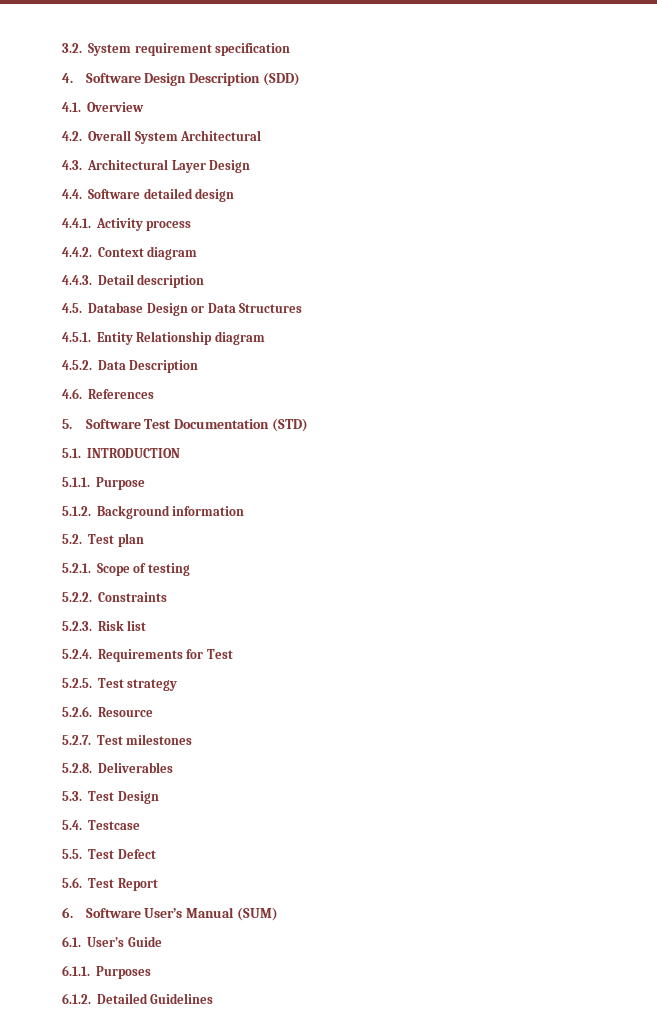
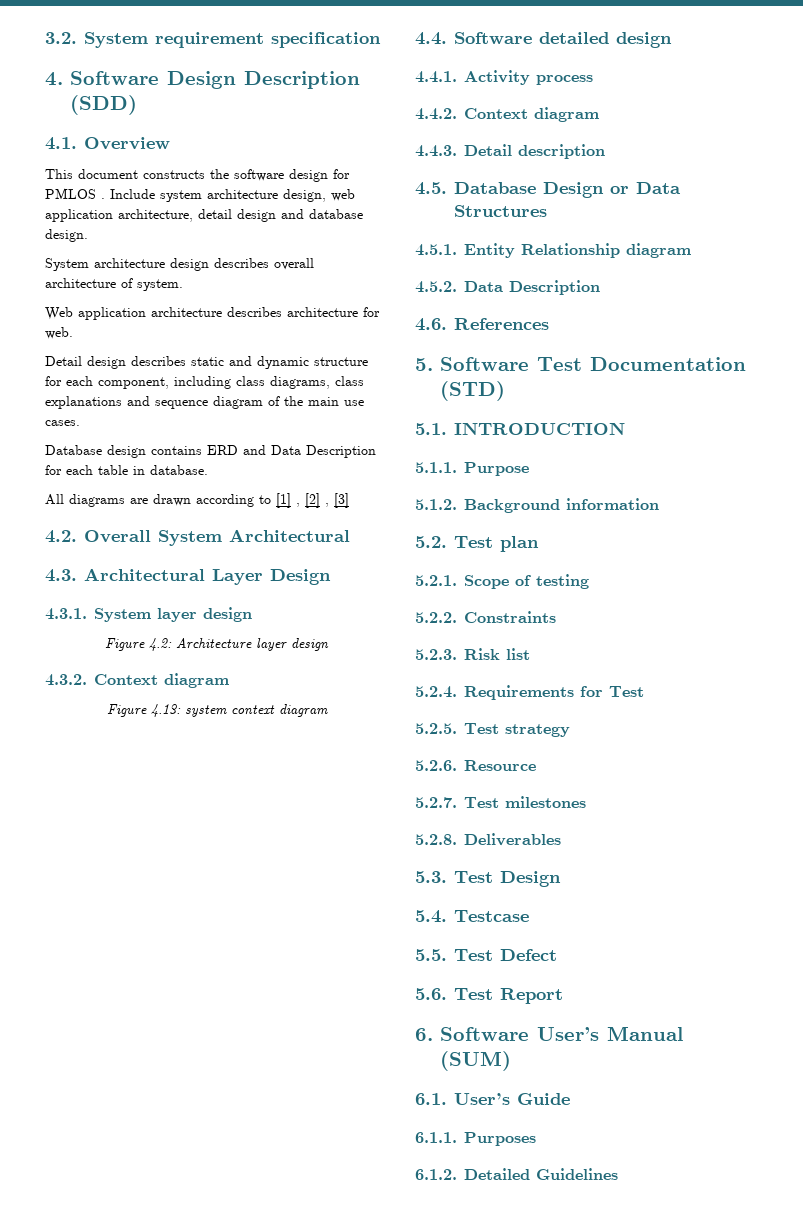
(144, 107) none -> [45,169,350,182] [45,188,355,202] [45,209,363,222] [45,229,88,242] [45,258,314,271] [45,278,183,291] [45,307,380,320] [45,327,73,339] [45,356,368,369] [45,376,364,389] [45,396,364,409] [45,420,80,426] [45,445,376,458] [45,465,208,475] [45,493,349,508] // This document constructs the software design for PMLOS . Include system architecture design, web application architecture, detail design and database design. // System architecture design describes overall architecture of system. // Web application architecture describes architecture for web. // Detail design describes static and dynamic structure for each component, including class diagrams, class explanations and sequence diagram of the main use cases. // Database design contains ERD and Data Description for each table in database. // All diagrams are drawn according to [1] , [2] , [3]
(251, 166) none -> [45,607,252,622] [105,638,329,651] [45,673,229,688] [106,704,328,717] // 4.3.1. System layer design // Figure 4.2: Architecture layer design // 4.3.2. Context diagram // Figure 4.13: system context diagram

